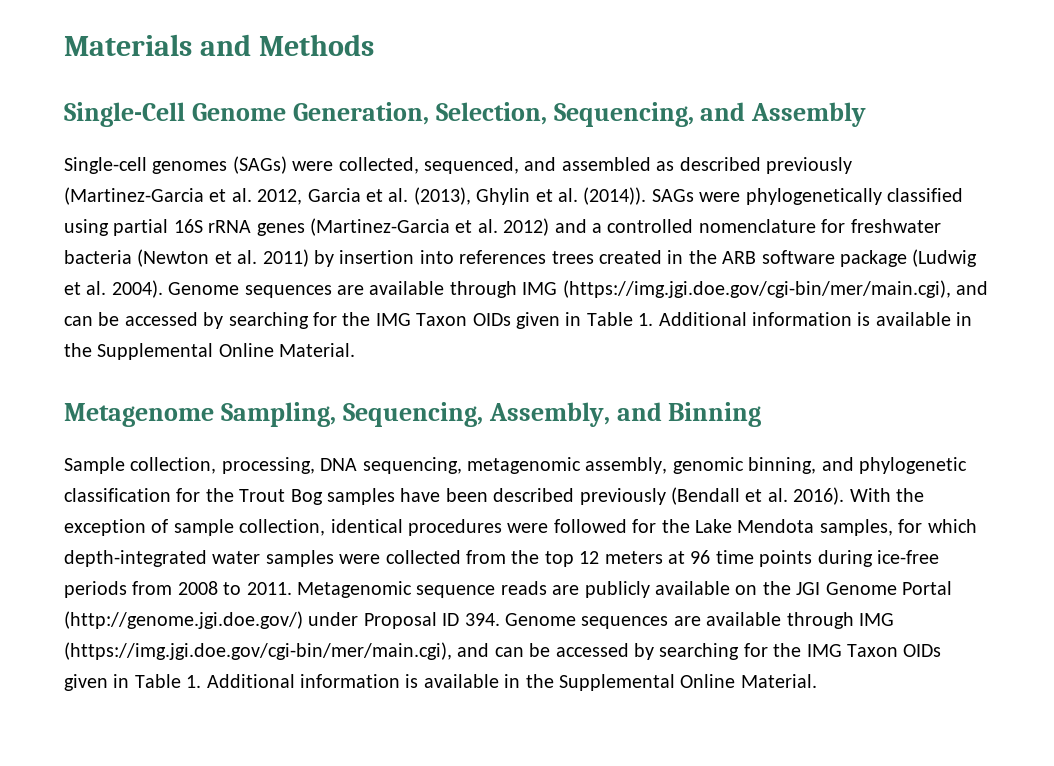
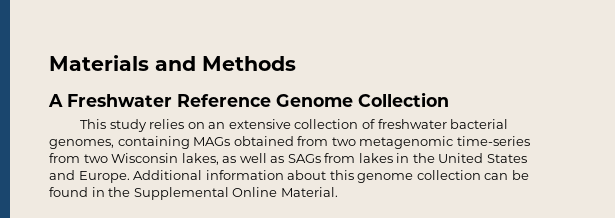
[64,102,867,127] [64,156,852,174] [64,187,963,205] [64,218,941,236] [64,249,978,267] [64,280,988,298] [64,312,973,329] [64,343,356,360] [64,402,762,427] [64,457,967,474] [64,487,924,505] [64,519,977,536] [64,550,939,567] [64,581,952,598] [64,611,894,629] [64,642,942,660] [64,674,817,691] Single-Cell Genome Generation, Selection, Sequencing, and Assembly // Single-cell genomes (SAGs) were collected, sequenced, and assembled as described previously (Martinez-Garcia et al. 2012, Garcia et al. (2013), Ghylin et al. (2014)). SAGs were phylogenetically classified using partial 16S rRNA genes (Martinez-Garcia et al. 2012) and a controlled nomenclature for freshwater bacteria (Newton et al. 2011) by insertion into references trees created in the ARB software package (Ludwig et al. 2004). Genome sequences are available through IMG (https://img.jgi.doe.gov/cgi-bin/mer/main.cgi), and can be accessed by searching for the IMG Taxon OIDs given in Table 1. Additional information is available in the Supplemental Online Material. // Metagenome Sampling, Sequencing, Assembly, and Binning // Sample collection, processing, DNA sequencing, metagenomic assembly, genomic binning, and phylogenetic classification for the Trout Bog samples have been described previously (Bendall et al. 2016). With the exception of sample collection, identical procedures were followed for the Lake Mendota samples, for which depth-integrated water samples were collected from the top 12 meters at 96 time points during ice-free periods from 2008 to 2011. Metagenomic sequence reads are publicly available on the JGI Genome Portal (http://genome.jgi.doe.gov/) under Proposal ID 394. Genome sequences are available through IMG (https://img.jgi.doe.gov/cgi-bin/mer/main.cgi), and can be accessed by searching for the IMG Taxon OIDs given in Table 1. Additional information is available in the Supplemental Online Material. -> [48,92,449,107] [80,119,509,132] [49,136,530,149] [49,153,527,165] [49,170,529,183] [49,187,338,200] A Freshwater Reference Genome Collection // This study relies on an extensive collection of freshwater bacterial genomes, containing MAGs obtained from two metagenomic time-series from two Wisconsin lakes, as well as SAGs from lakes in the United States and Europe. Additional information about this genome collection can be found in the Supplemental Online Material.

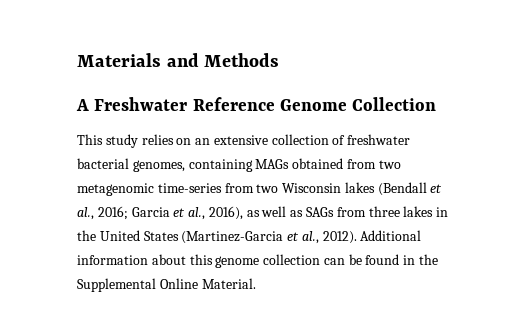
[181,153,219,165] lakes, -> [344,182,443,196] [77,206,243,220] lakes (Bendall et al., 2016; Garcia et al., 2016),
(356, 158) none -> [368,206,400,217] three
[49,170,130,183] and Europe. -> [181,231,357,244] (Martinez-Garcia et al., 2012).

